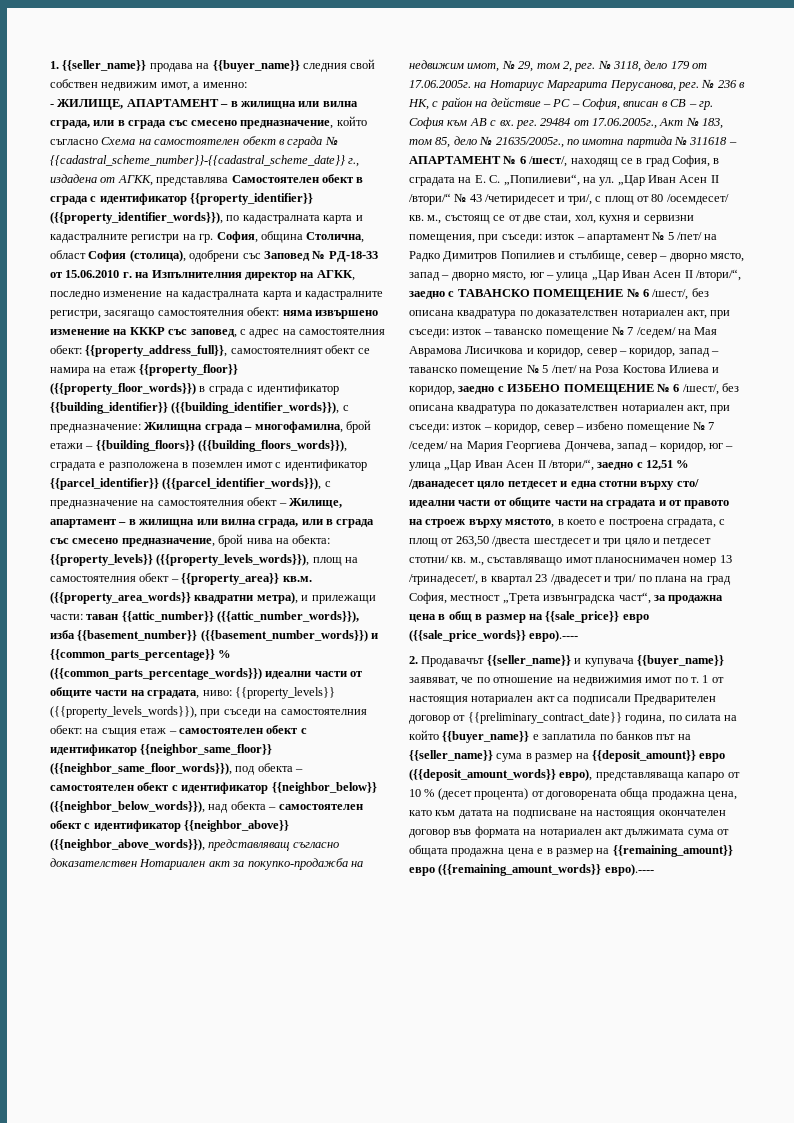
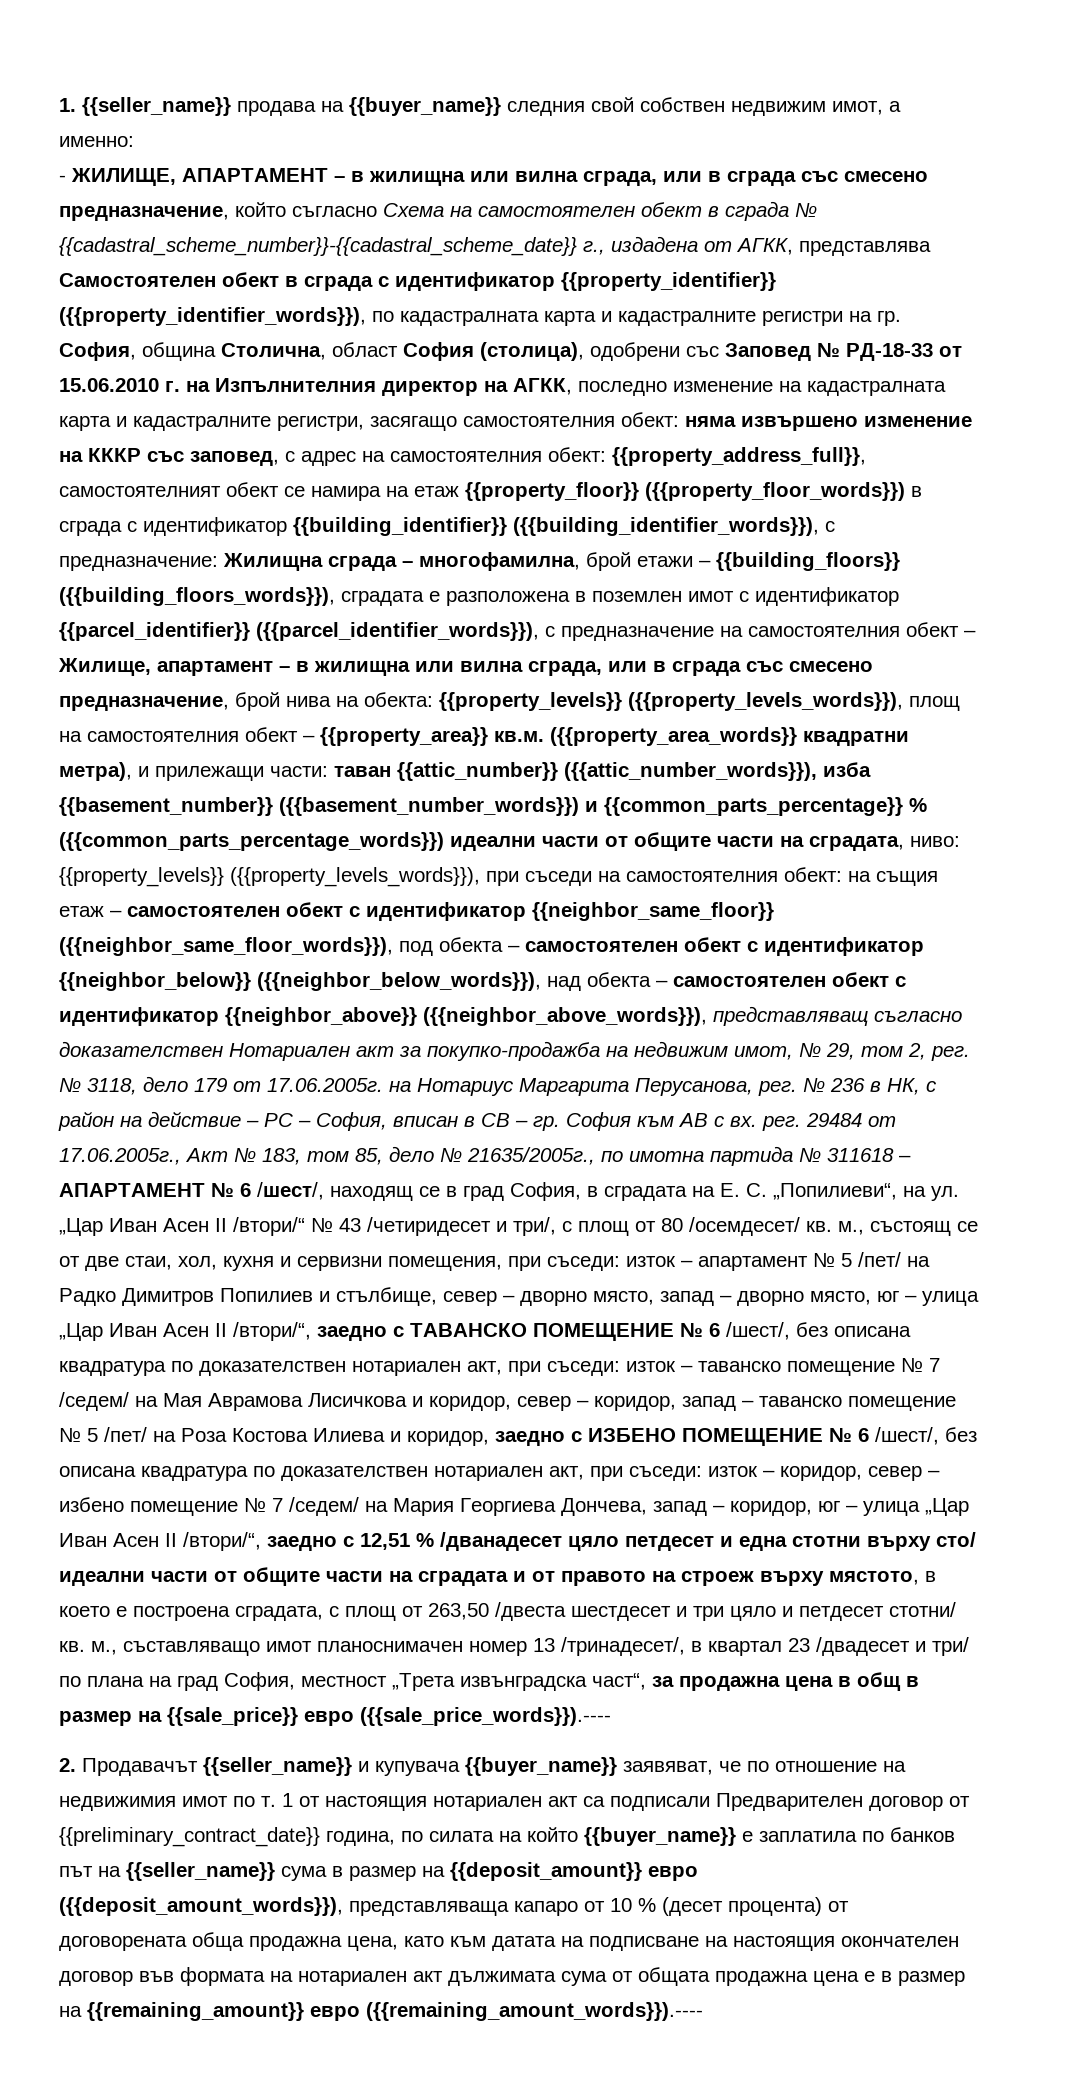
[409,630,579,642] ({{sale_price_words}} евро).---- -> [360,1707,611,1726] ({{sale_price_words}}).----
[409,769,593,781] ({{deposit_amount_words}} евро), -> [59,1897,343,1916] ({{deposit_amount_words}}),
[438,864,654,876] ({{remaining_amount_words}} евро).---- -> [366,2002,703,2021] ({{remaining_amount_words}}).----

